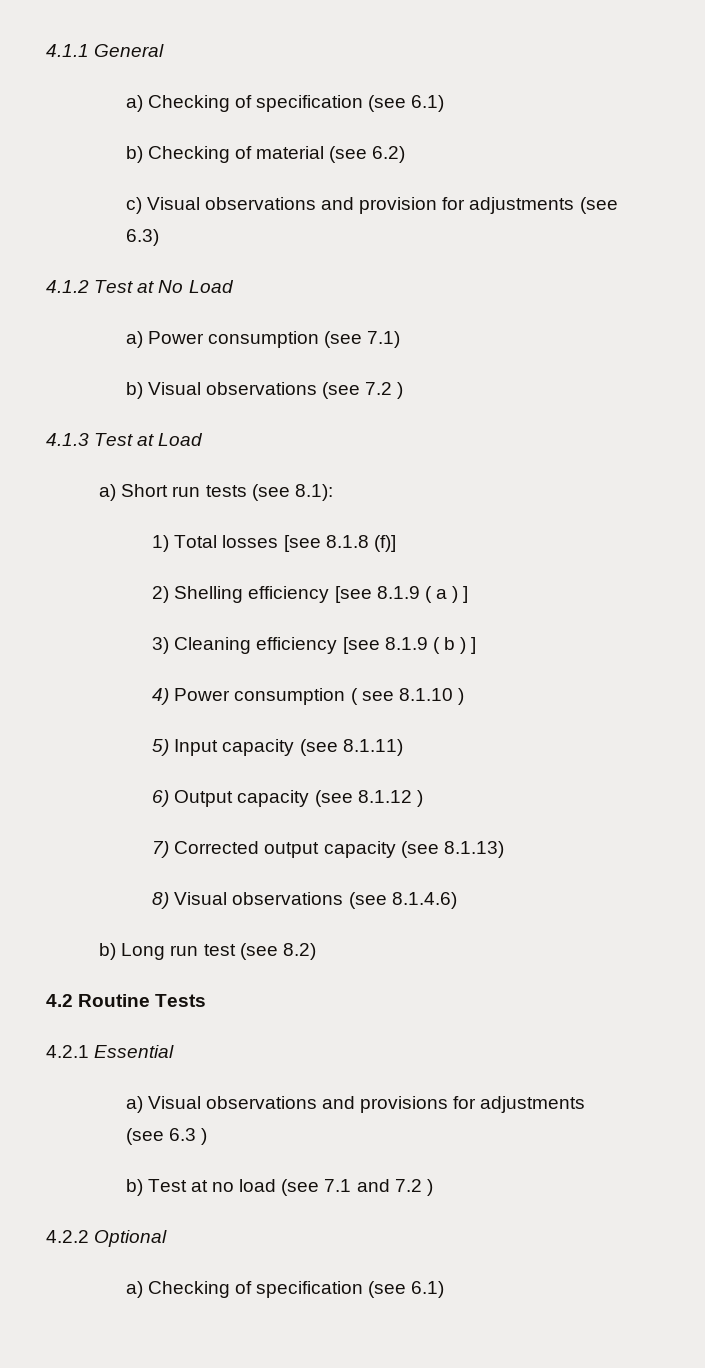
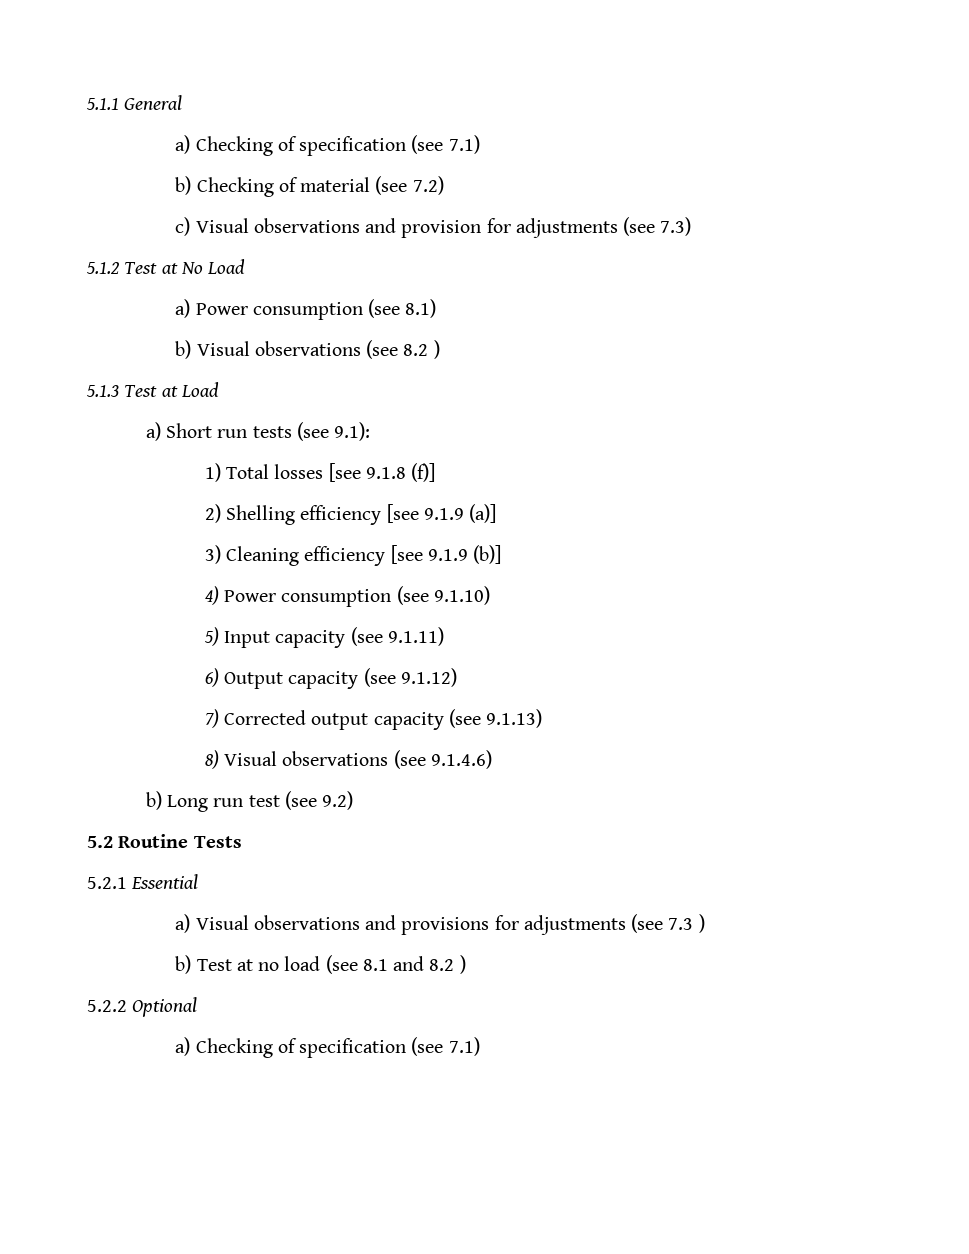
[46,44,89,57] 4.1.1 -> [86,98,119,110] 5.1.1
[411,95,445,112] 6.1) -> [448,135,480,154] 7.1)
[372,146,406,163] 6.2) -> [412,176,444,195] 7.2)
[125,229,159,246] [46,280,89,293] 6.3) // 4.1.2 -> [660,217,692,236] [86,262,119,274] 7.3) // 5.1.2
[367,331,401,348] 7.1) -> [405,299,437,318] 8.1)
[365,382,404,399] [46,433,89,446] 7.2 ) // 4.1.3 -> [403,340,440,359] [86,385,119,397] 8.2 ) // 5.1.3
[294,484,333,501] 8.1): -> [334,422,371,441] 9.1):
[325,535,369,548] 8.1.8 -> [365,467,406,479] 9.1.8
[376,586,469,603] 8.1.9 ( a ) ] -> [423,504,497,523] 9.1.9 (a)]
[384,637,477,654] 8.1.9 ( b ) ] -> [427,545,502,564] 9.1.9 (b)]
[350,688,464,705] ( see 8.1.10 ) -> [396,586,490,605] (see 9.1.10)
[342,739,403,756] 8.1.11) -> [387,627,444,646] 9.1.11)
[357,790,423,807] 8.1.12 ) -> [400,668,457,687] 9.1.12)
[443,841,504,858] 8.1.13) -> [486,709,543,728] 9.1.13)
[391,892,457,909] 8.1.4.6) -> [430,750,492,769] 9.1.4.6)
[282,943,316,960] [46,994,73,1007] 8.2) // 4.2 -> [322,791,354,810] [87,836,113,848] 9.2) // 5.2
[46,1045,89,1058] 4.2.1 -> [87,877,127,889] 5.2.1
[168,1128,196,1141] 6.3 -> [668,918,694,930] 7.3
[324,1179,433,1196] [46,1230,89,1243] 7.1 and 7.2 ) // 4.2.2 -> [362,955,466,974] [87,1000,127,1012] 8.1 and 8.2 ) // 5.2.2
[411,1281,445,1298] 6.1) -> [448,1037,480,1056] 7.1)

